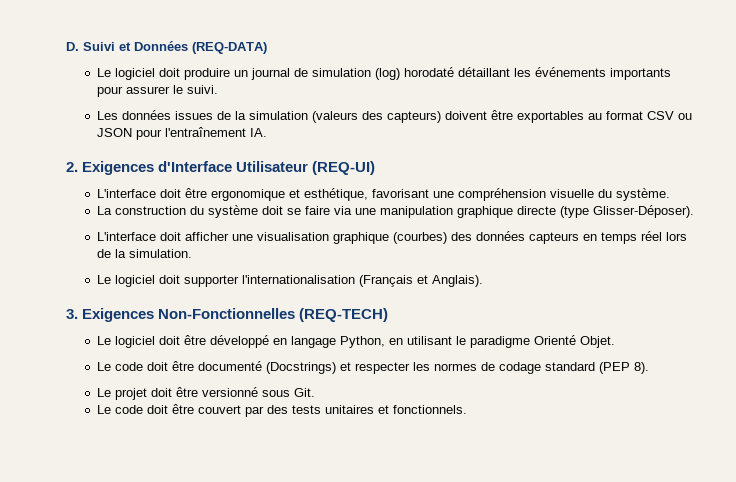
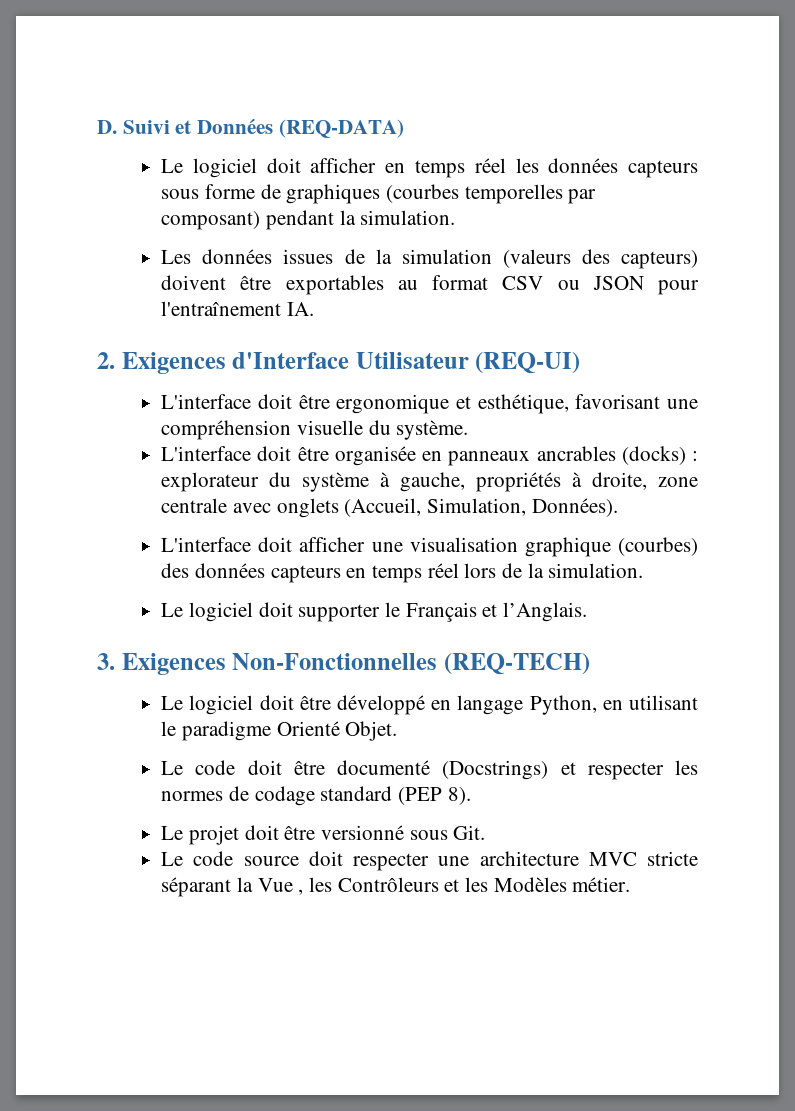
[183,67,671,80] [96,85,218,97] produire un journal de simulation (log) horodaté détaillant les événements importants pour assurer le suivi. -> [310,158,698,178] [161,184,597,204] [161,210,456,230] afficher en temps réel les données capteurs sous forme de graphiques (courbes temporelles par composant) pendant la simulation.
[96,205,694,218] La construction du système doit se faire via une manipulation graphique directe (type Glisser-Déposer). -> [161,446,698,466] [161,472,698,492] [161,498,618,518] L'interface doit être organisée en panneaux ancrables (docks) : explorateur du système à gauche, propriétés à droite, zone centrale avec onglets (Accueil, Simulation, Données).
[241,275,483,287] l'internationalisation (Français et Anglais). -> [384,602,587,622] le Français et l’Anglais.
[146,404,467,417] doit être couvert par des tests unitaires et fonctionnels. -> [243,851,698,871] [161,877,631,897] source doit respecter une architecture MVC stricte séparant la Vue , les Contrôleurs et les Modèles métier.

